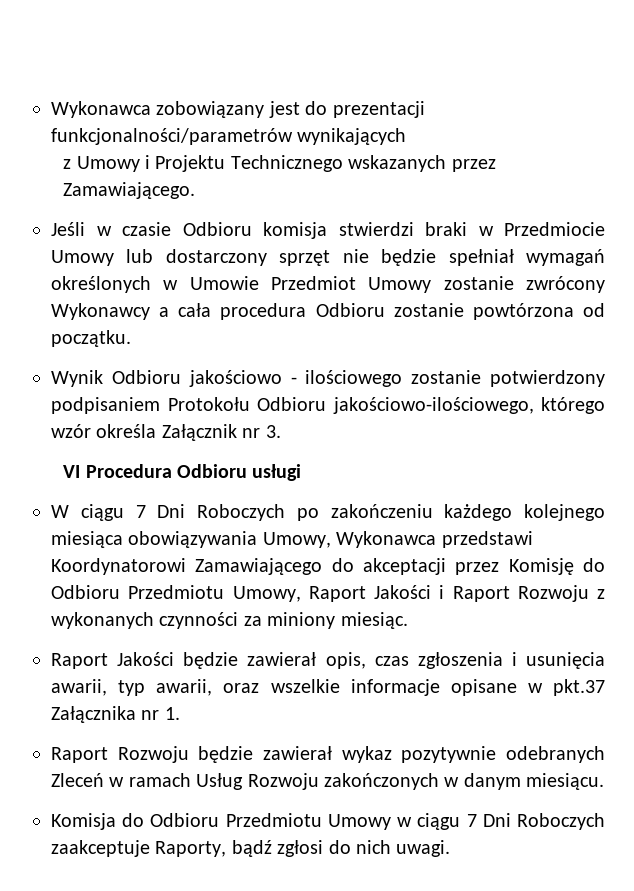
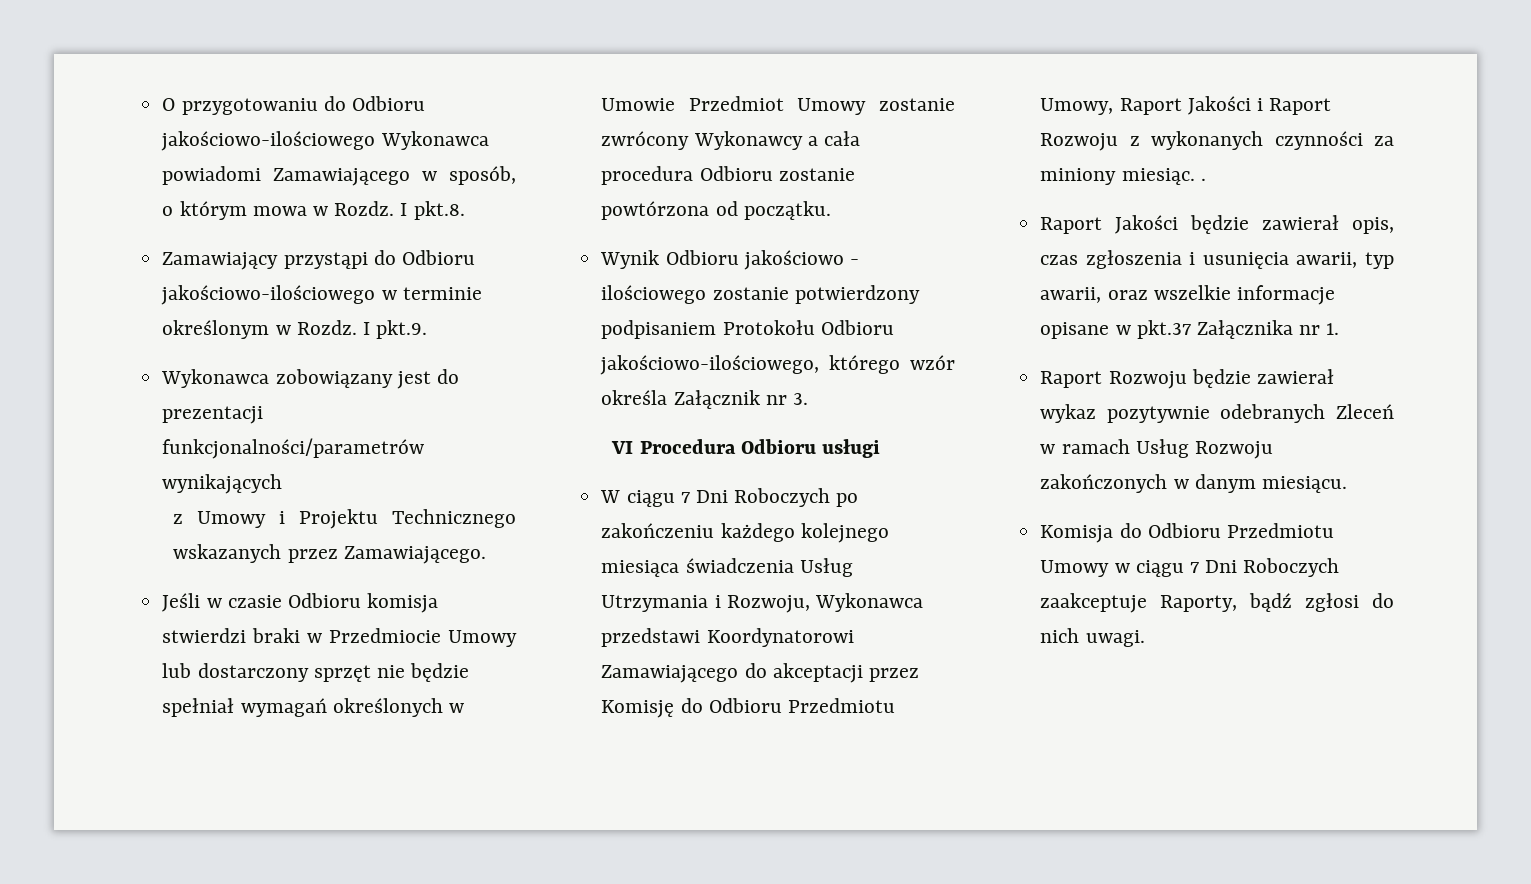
(51, 109) none -> [162,96,425,115] [161,131,489,151] [162,166,516,186] [162,201,465,220] [162,250,475,270] [161,285,482,305] [162,320,428,339] O przygotowaniu do Odbioru jakościowo-ilościowego Wykonawca powiadomi Zamawiającego w sposób, o którym mowa w Rozdz. I pkt.8. // Zamawiający przystąpi do Odbioru jakościowo-ilościowego w terminie określonym w Rozdz. I pkt.9. //
[128,531,331,548] obowiązywania Umowy, -> [685,558,853,577] [601,595,810,613] świadczenia Usług Utrzymania i Rozwoju,
(408, 620) none -> [1200,178,1206,181] .

